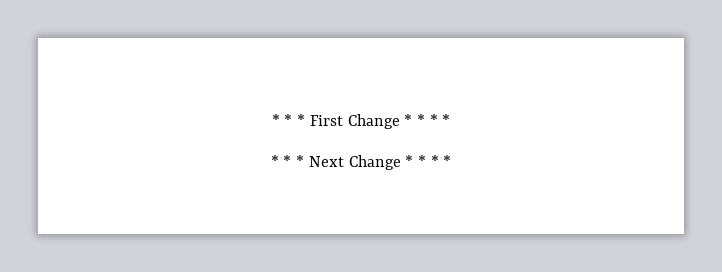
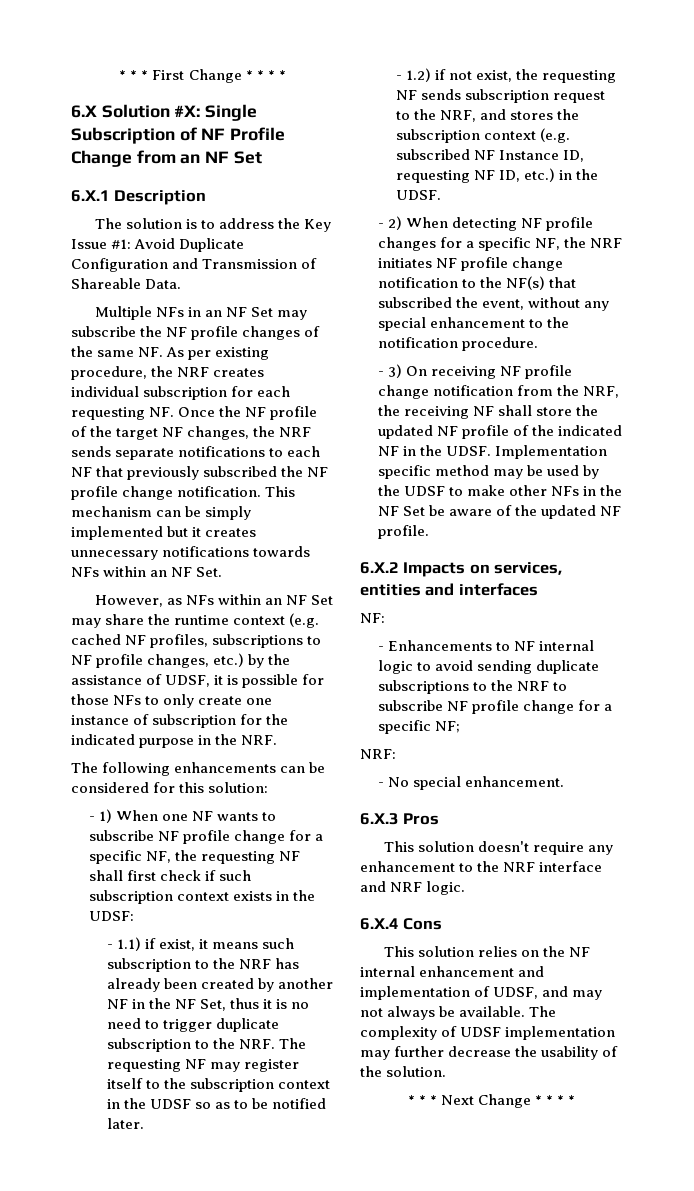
(451, 120) none -> [71,104,258,121] [71,127,286,144] [71,150,262,167] [71,190,207,205] [95,218,332,232] [71,238,245,252] [71,258,318,272] [71,278,182,289] [95,306,308,320] [71,326,321,340] [71,346,270,360] [71,366,265,380] [71,386,291,400] [71,406,318,420] [71,426,312,440] [71,446,321,460] [71,466,329,480] [71,486,296,500] [71,506,252,520] [71,526,257,540] [71,546,311,560] [71,566,223,577] [95,594,334,607] [71,613,320,628] [71,634,322,648] [71,653,291,668] [71,674,325,688] [71,694,273,708] [71,714,289,728] [71,734,278,748] [71,762,326,776] [71,782,269,793] [88,809,277,823] [88,830,324,844] [88,850,301,864] [88,870,252,881] [88,890,316,904] [88,911,134,921] [106,937,295,951] [106,958,300,972] [106,978,334,992] [106,998,310,1011] [106,1018,280,1032] [106,1038,307,1052] [106,1059,300,1072] [106,1078,331,1092] [106,1098,327,1109] [106,1118,144,1129] [395,68,617,83] [395,89,606,103] [395,109,580,122] [395,128,571,143] [395,149,585,162] [395,168,599,183] [395,190,441,200] [377,216,594,231] [377,237,623,251] [377,257,564,271] [377,276,577,290] [377,297,610,311] [377,317,570,331] [377,337,539,351] [377,364,573,379] [377,385,620,399] [377,405,599,419] [377,425,623,439] [377,445,608,459] [377,465,600,479] [377,485,623,496] [377,505,622,519] [377,525,429,539] [360,562,563,577] [360,583,538,596] [360,613,385,623] [377,640,595,651] [377,660,600,674] [377,680,568,694] [377,700,613,714] [377,720,461,734] [360,749,396,759] [377,776,565,790] [360,813,440,825] [384,841,614,855] [360,861,603,872] [360,881,466,895] [360,918,443,930] [384,946,591,957] [360,966,545,977] [360,986,603,1000] [360,1006,557,1020] [360,1026,616,1040] [360,1046,619,1060] [360,1066,447,1077] // 6.X Solution #X: Single Subscription of NF Profile Change from an NF Set // 6.X.1 Description // The solution is to address the Key Issue #1: Avoid Duplicate Configuration and Transmission of Shareable Data. // Multiple NFs in an NF Set may subscribe the NF profile changes of the same NF. As per existing procedure, the NRF creates individual subscription for each requesting NF. Once the NF profile of the target NF changes, the NRF sends separate notifications to each NF that previously subscribed the NF profile change notification. This mechanism can be simply implemented but it creates unnecessary notifications towards NFs within an NF Set. // However, as NFs within an NF Set may share the runtime context (e.g. cached NF profiles, subscriptions to NF profile changes, etc.) by the assistance of UDSF, it is possible for those NFs to only create one instance of subscription for the indicated purpose in the NRF. // The following enhancements can be considered for this solution: // - 1) When one NF wants to subscribe NF profile change for a specific NF, the requesting NF shall first check if such subscription context exists in the UDSF: // - 1.1) if exist, it means such subscription to the NRF has already been created by another NF in the NF Set, thus it is no need to trigger duplicate subscription to the NRF. The requesting NF may register itself to the subscription context in the UDSF so as to be notified later. // - 1.2) if not exist, the requesting NF sends subscription request to the NRF, and stores the subscription context (e.g. subscribed NF Instance ID, requesting NF ID, etc.) in the UDSF. // - 2) When detecting NF profile changes for a specific NF, the NRF initiates NF profile change notification to the NF(s) that subscribed the event, without any special enhancement to the notification procedure. // - 3) On receiving NF profile change notification from the NRF, the receiving NF shall store the updated NF profile of the indicated NF in the UDSF. Implementation specific method may be used by the UDSF to make other NFs in the NF Set be aware of the updated NF profile. // 6.X.2 Impacts on services, entities and interfaces // NF: // - Enhancements to NF internal logic to avoid sending duplicate subscriptions to the NRF to subscribe NF profile change for a specific NF; // NRF: // - No special enhancement. // 6.X.3 Pros // This solution doesn't require any enhancement to the NRF interface and NRF logic. // 6.X.4 Cons // This solution relies on the NF internal enhancement and implementation of UDSF, and may not always be available. The complexity of UDSF implementation may further decrease the usability of the solution.

